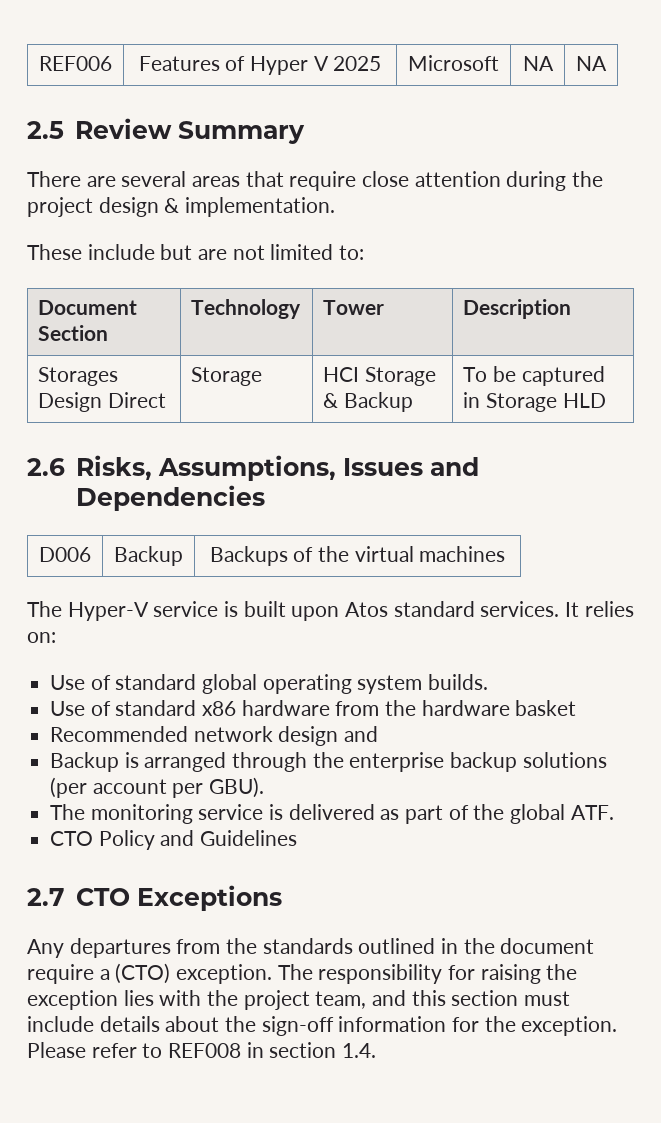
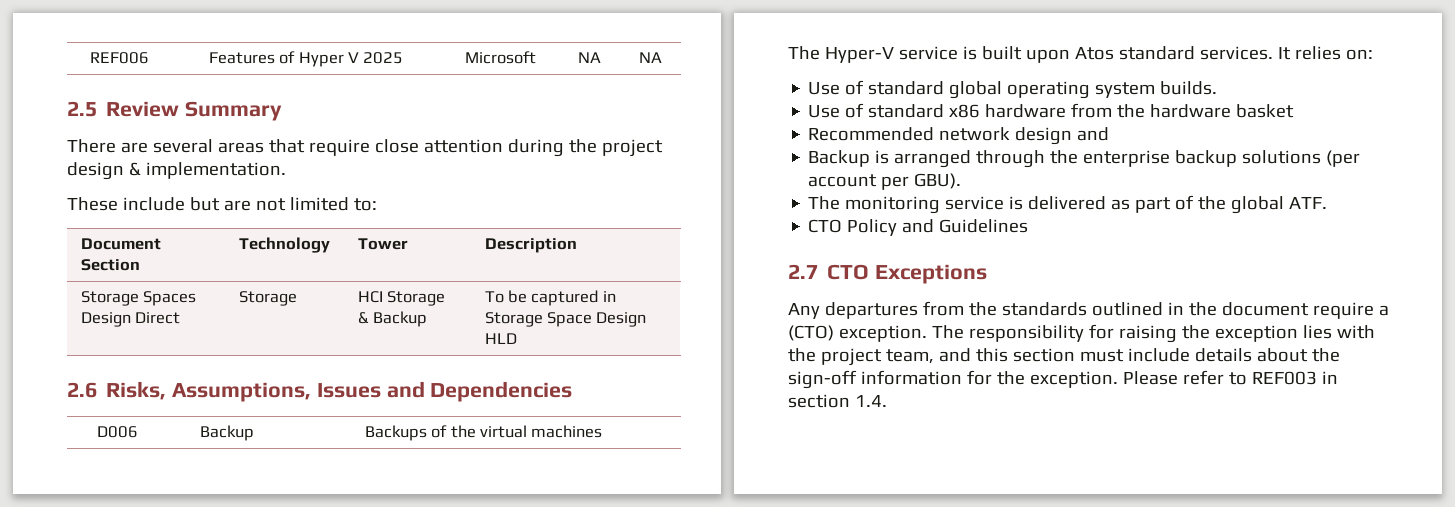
[38,367,119,386] Storages -> [80,291,197,306] Storage Spaces
(557, 402) none -> [547,312,647,327] Space Design
[168,1043,242,1058] REF008 -> [1251,371,1317,385] REF003

